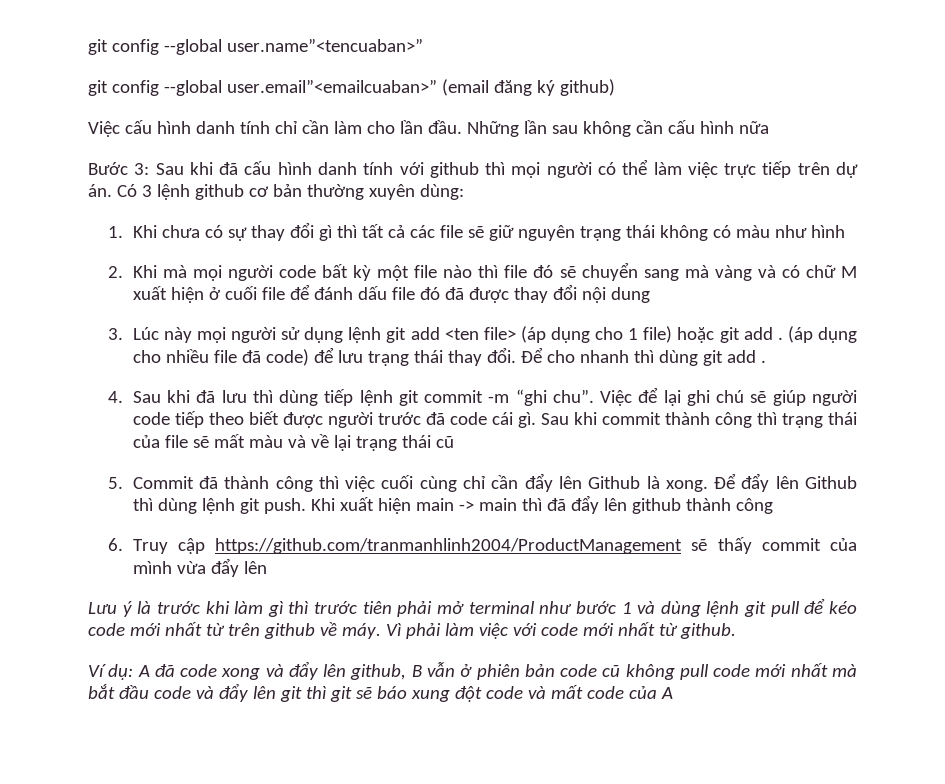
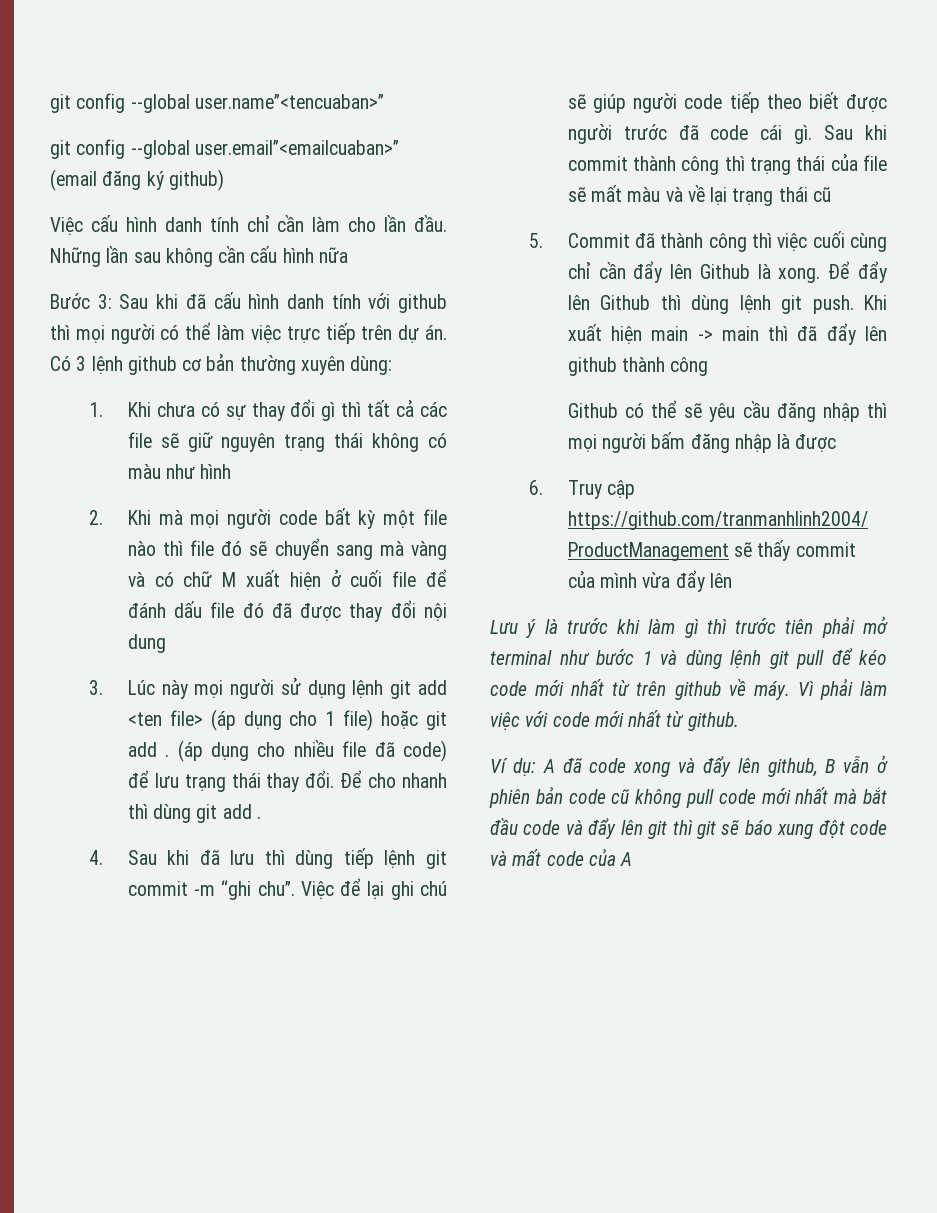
(773, 506) none -> [567,400,887,422] [567,432,837,453] // Github có thể sẽ yêu cầu đăng nhập thì mọi người bấm đăng nhập là được

